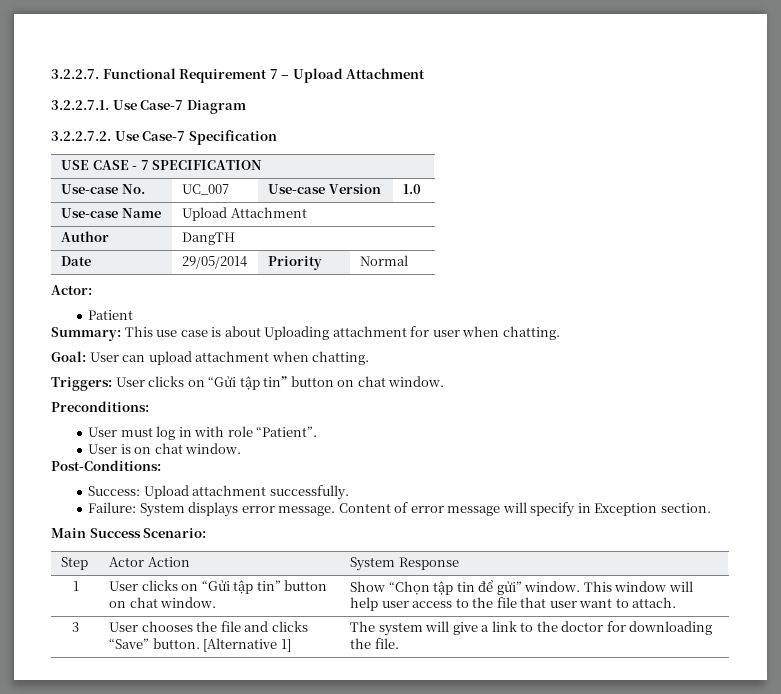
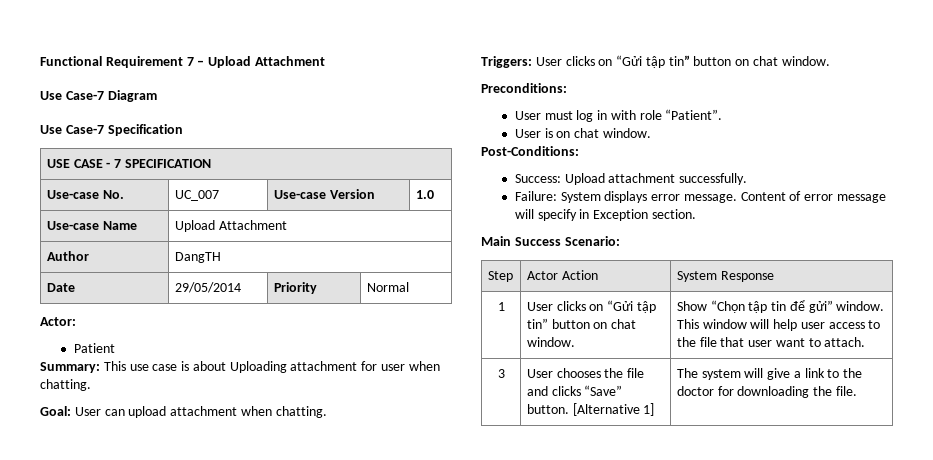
[51,69,99,79] 3.2.2.7. -> (40, 61) none
[51,100,109,110] 3.2.2.7.1. -> (325, 61) none
[51,131,111,141] 3.2.2.7.2. -> (157, 96) none

